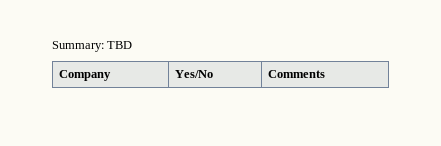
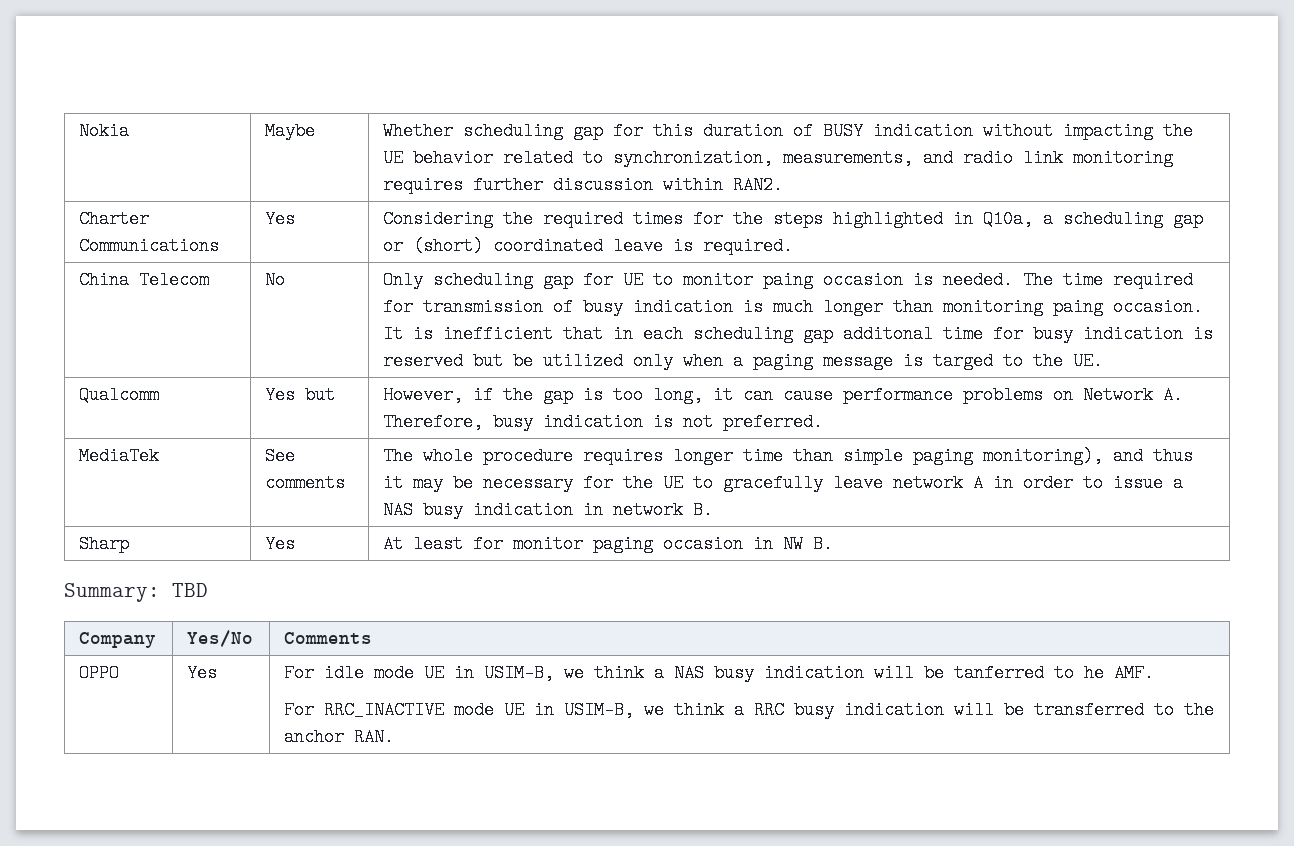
(52, 46) none -> [79,122,130,140] [265,122,316,140] [383,122,1194,140] [383,149,1174,167] [383,176,784,194] [79,210,150,228] [79,237,220,255] [265,210,296,228] [383,210,1204,228] [383,237,794,255] [79,271,210,289] [265,271,286,289] [383,271,1194,289] [383,298,1204,316] [383,325,1214,343] [383,352,1104,370] [79,386,160,404] [265,386,336,404] [383,386,1184,404] [383,413,824,431] [79,447,160,465] [265,447,296,465] [265,474,346,492] [383,447,1194,465] [383,474,1184,492] [383,501,714,519] [79,535,130,553] [265,535,296,553] [383,535,834,553] Nokia | Maybe | Whether scheduling gap for this duration of BUSY indication without impacting the UE behavior related to synchronization, measurements, and radio link monitoring requires further discussion within RAN2. // Charter Communications | Yes | Considering the required times for the steps highlighted in Q10a, a scheduling gap or (short) coordinated leave is required. // China Telecom | No | Only scheduling gap for UE to monitor paing occasion is needed. The time required for transmission of busy indication is much longer than monitoring paing occasion. It is inefficient that in each scheduling gap additonal time for busy indication is reserved but be utilized only when a paging message is targed to the UE. // Qualcomm | Yes but | However, if the gap is too long, it can cause performance problems on Network A. Therefore, busy indication is not preferred. // MediaTek | See comments | The whole procedure requires longer time than simple paging monitoring), and thus it may be necessary for the UE to gracefully leave network A in order to issue a NAS busy indication in network B. // Sharp | Yes | At least for monitor paging occasion in NW B. //
(325, 74) none -> [79,664,120,682] [187,664,218,682] [284,664,1155,682] [284,701,1215,719] [284,728,395,746] // OPPO | Yes | For idle mode UE in USIM-B, we think a NAS busy indication will be tanferred to he AMF. // For RRC_INACTIVE mode UE in USIM-B, we think a RRC busy indication will be transferred to the anchor RAN.

